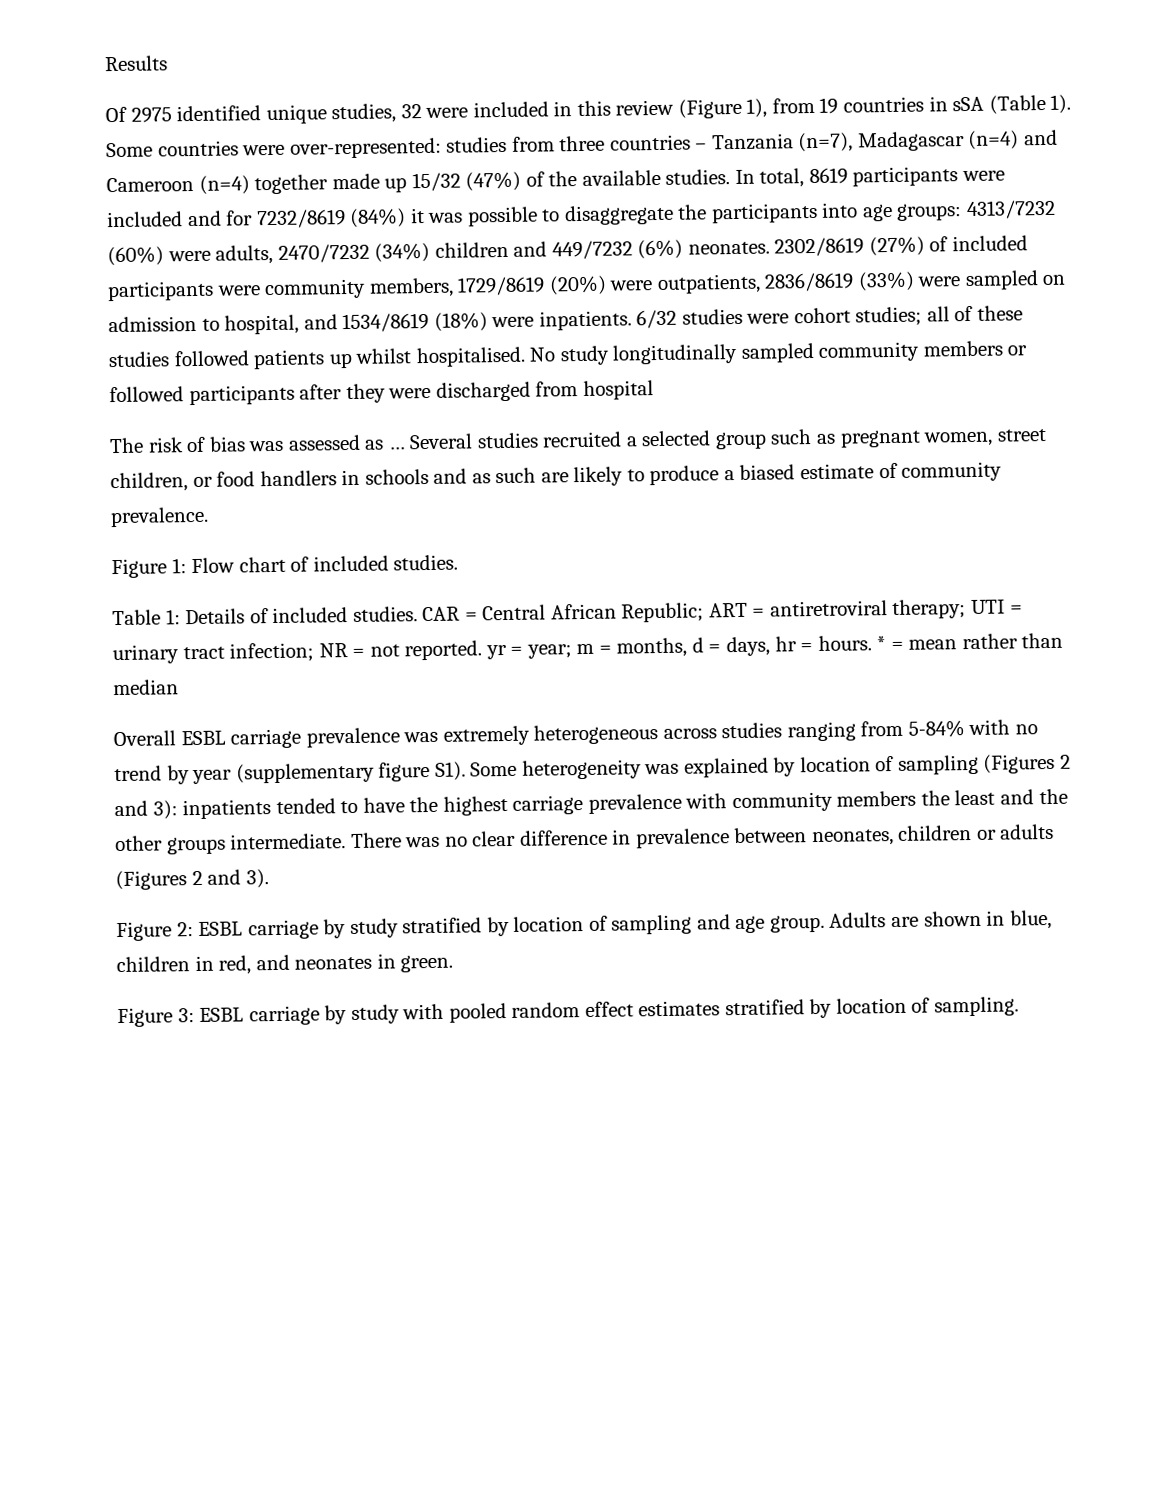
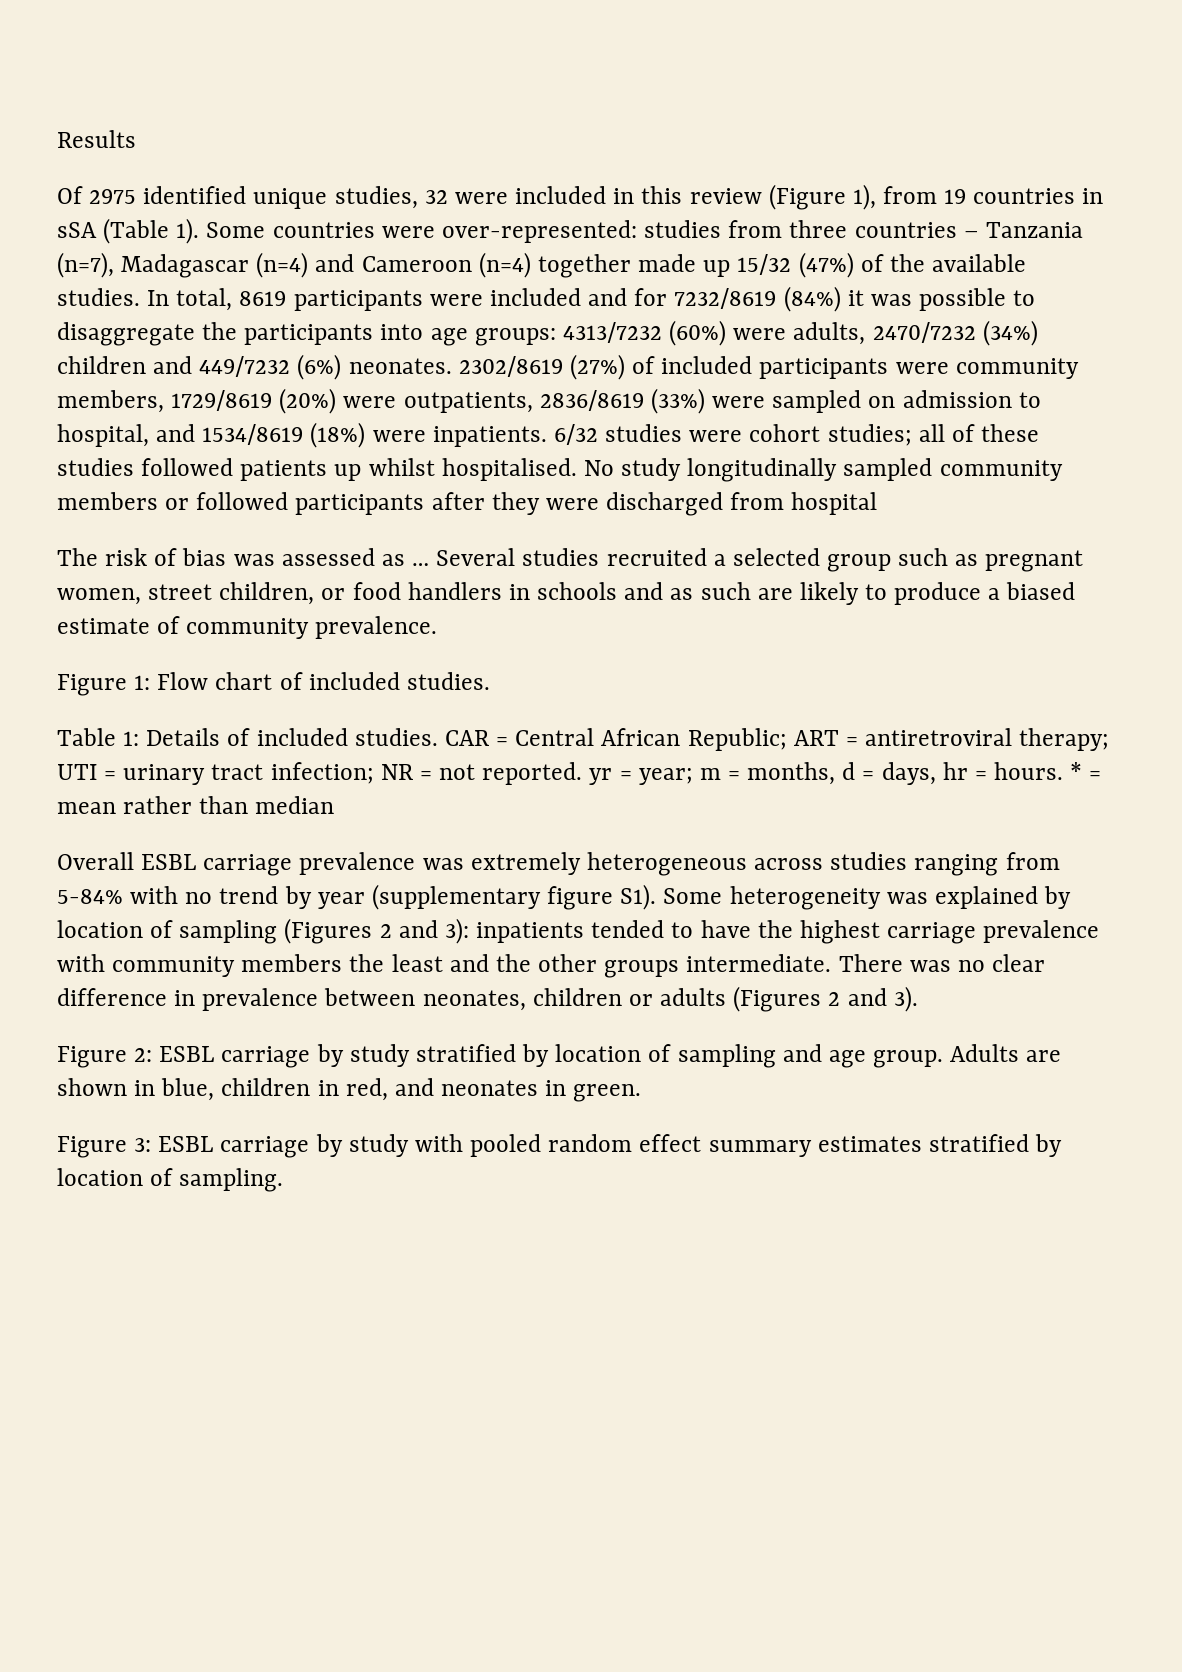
(634, 1009) none -> [708,1140,812,1157] summary

